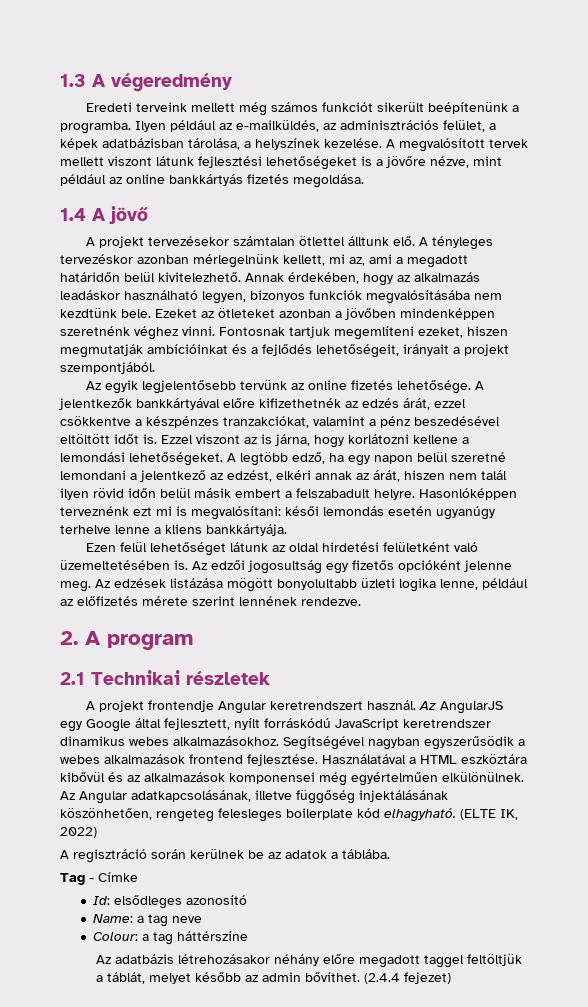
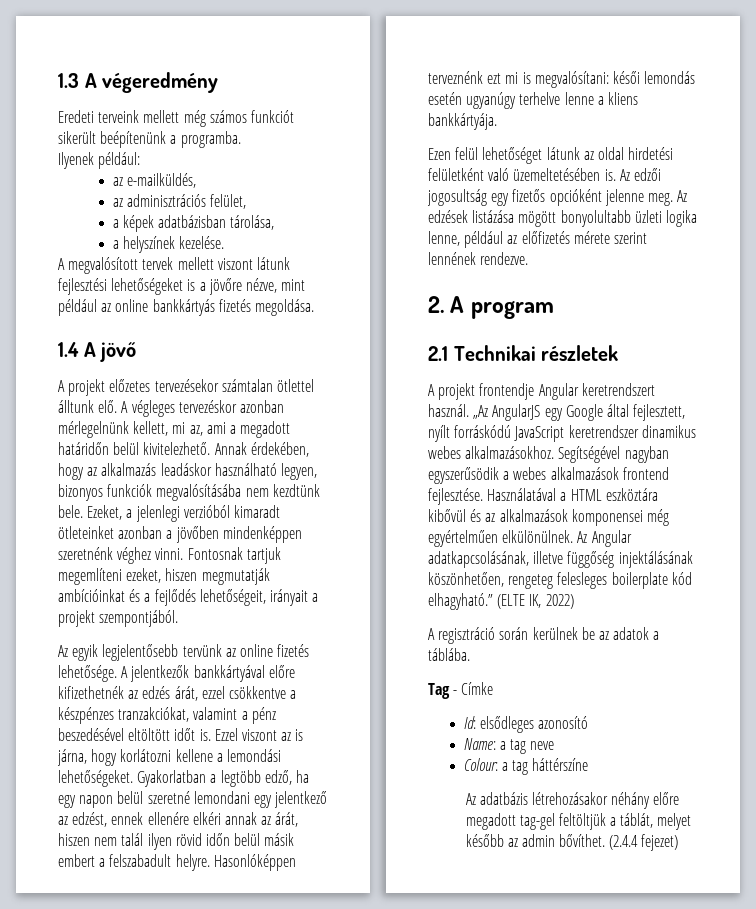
[135,120,216,132] Ilyen például -> [58,152,141,169] // Ilyenek például: //
(319, 126) none -> (196, 180) //
(485, 126) none -> (246, 201) //
(240, 144) none -> (275, 222) //
(382, 143) none -> (224, 242) //
(144, 242) none -> [109,379,151,392] előzetes
[431,236,493,250] tényleges -> [131,400,175,417] végleges
[155,308,275,318] Ezeket az ötleteket -> [87,505,280,522] [58,526,114,539] Ezeket, a jelenlegi verzióból kimaradt ötleteinket
[227,453,236,462] A -> [137,770,217,787] Gyakorlatban a
[130,473,137,480] a -> [253,795,272,808] egy
(272, 476) none -> [111,812,189,825] ennek ellenére
[418,701,436,710] Az -> [473,405,489,419] „Az
[384,808,456,822] elhagyható. -> [428,593,493,610] elhagyható.”
[423,955,464,968] taggel -> [519,813,555,830] tag-gel

